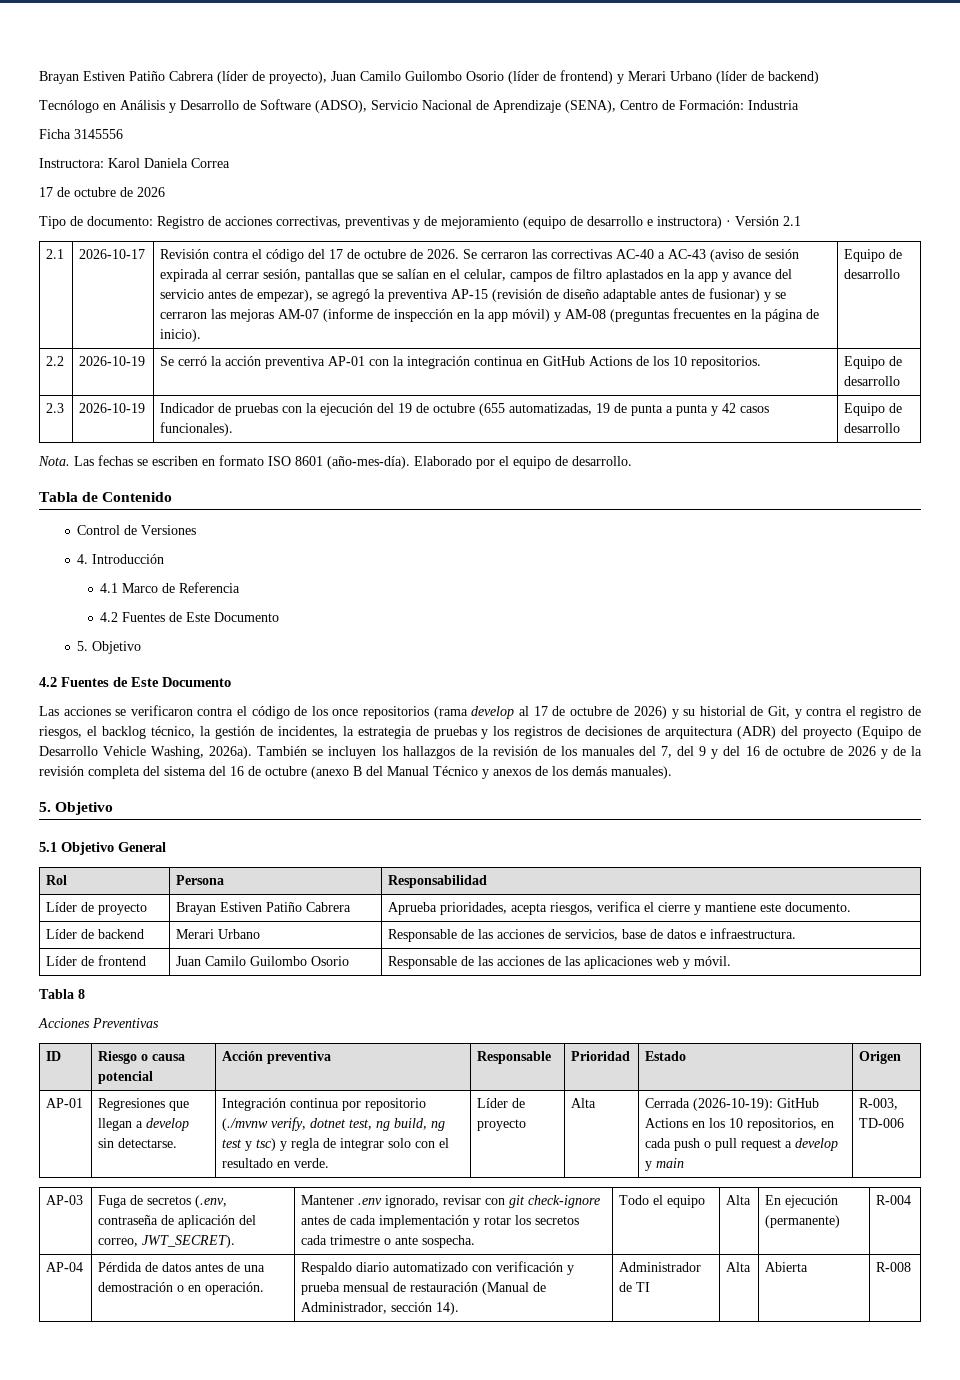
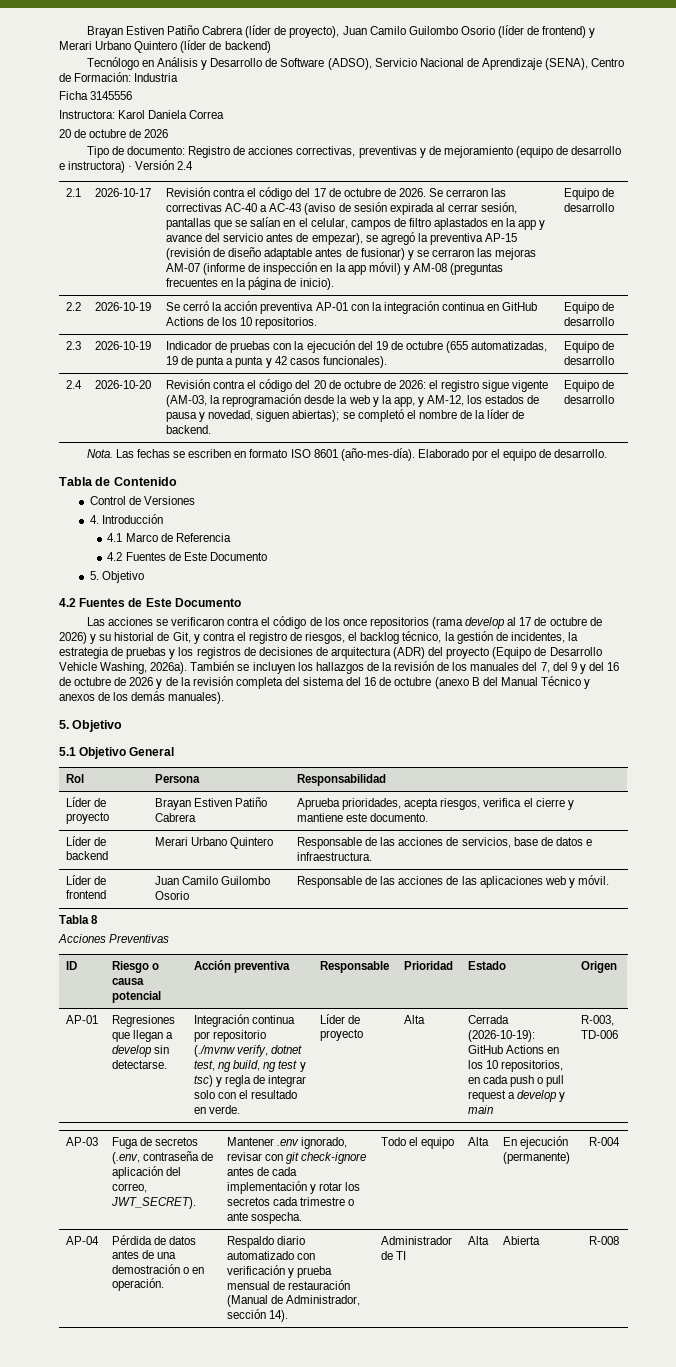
(712, 76) none -> [134,41,178,53] Quintero
[39,187,53,197] 17 -> [59,129,71,138] 20
[783,216,801,226] 2.1 -> [177,161,194,170] 2.4
(901, 428) none -> [65,380,82,389] [94,380,151,389] [165,379,549,392] [165,394,540,407] [165,409,525,422] [165,425,211,434] [563,380,615,392] [563,395,614,404] // 2.4 | 2026-10-20 | Revisión contra el código del 20 de octubre de 2026: el registro sigue vigente (AM-03, la reprogramación desde la web y la app, y AM-12, los estados de pausa y novedad, siguen abiertas); se completó el nombre de la líder de backend. | Equipo de desarrollo
(261, 934) none -> [230,837,274,849] Quintero

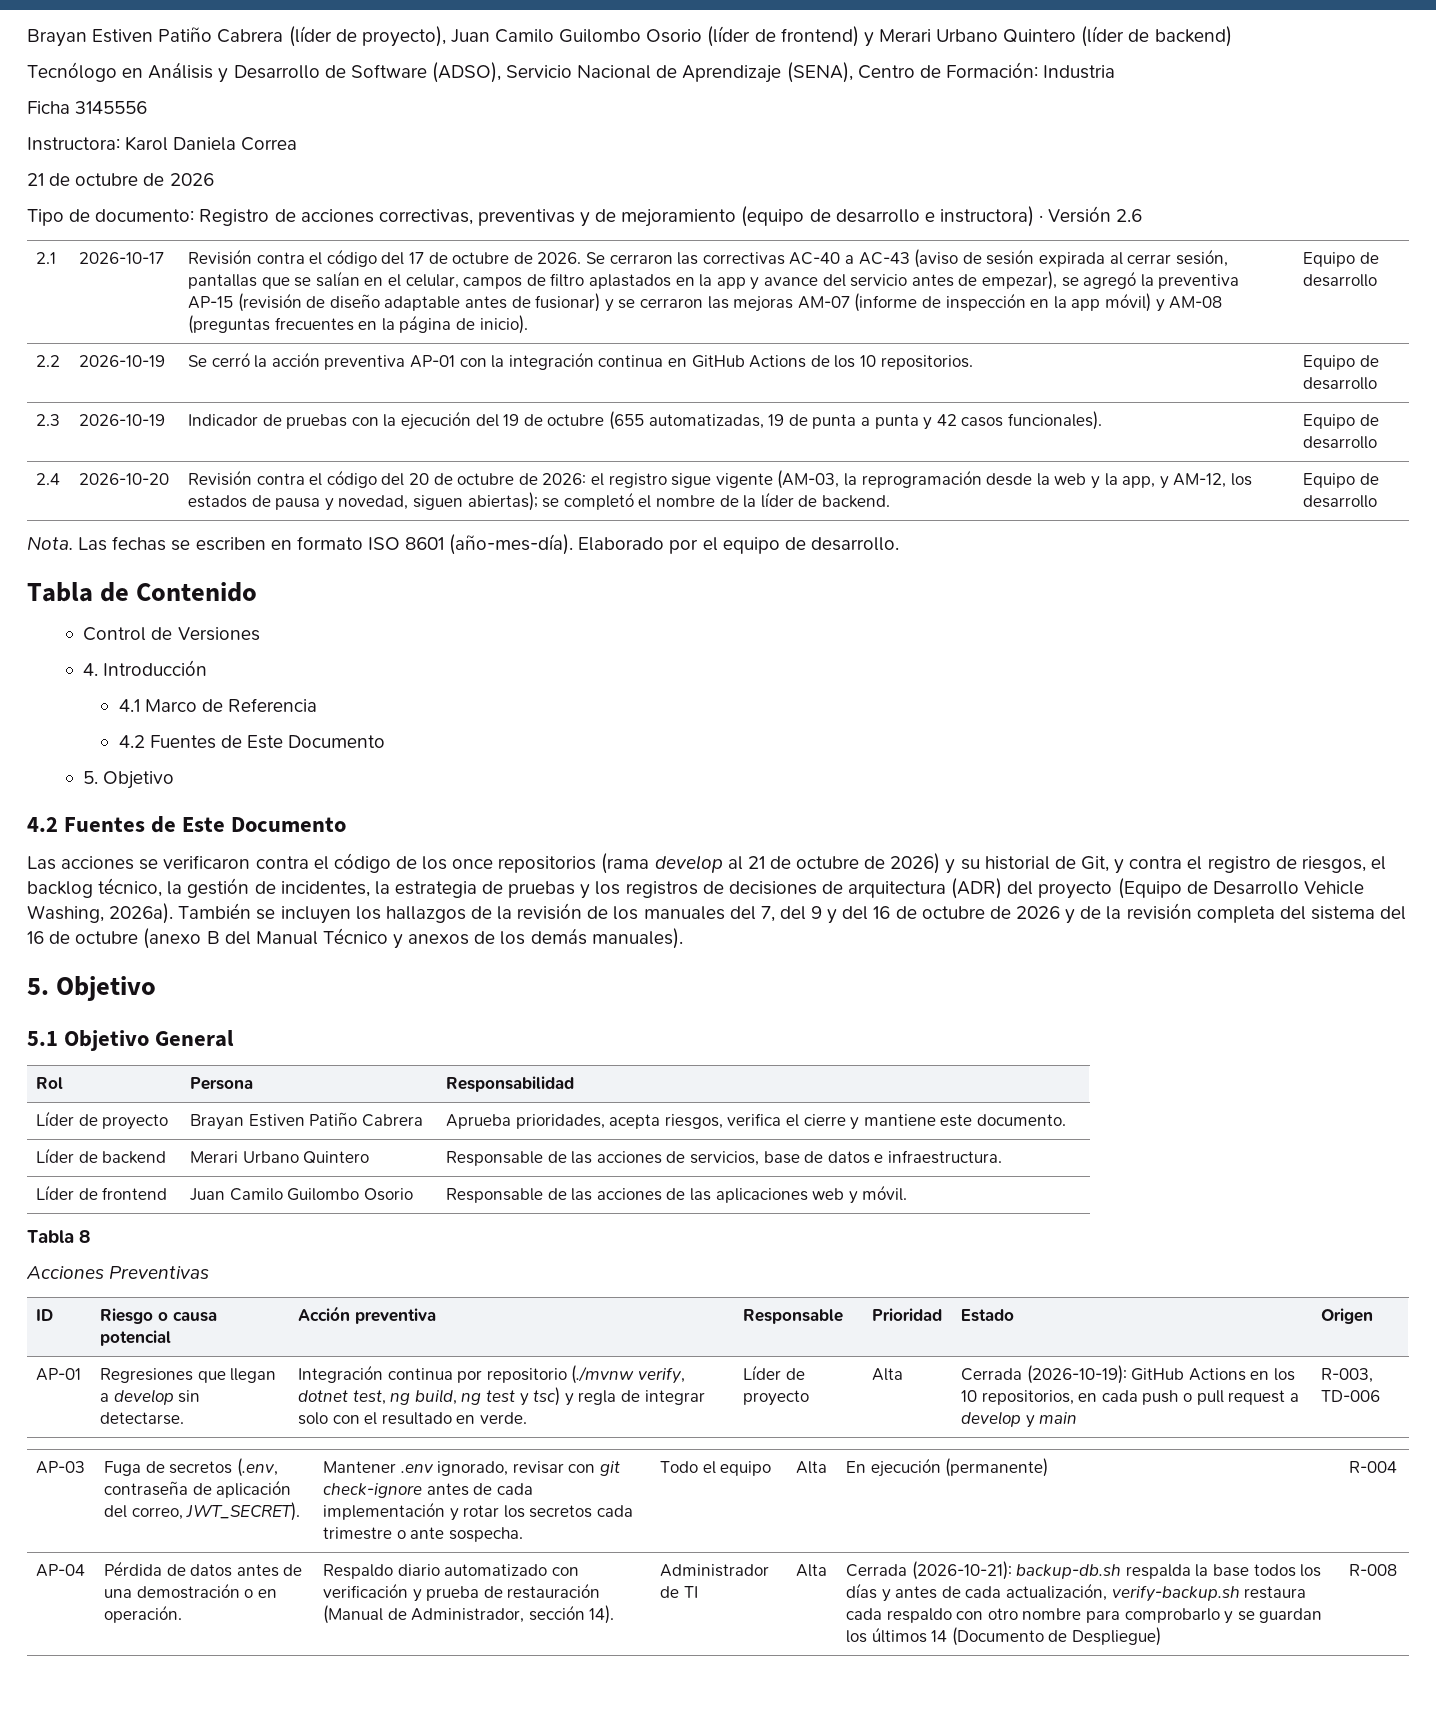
[59,129,71,138] 20 -> [27,173,44,186] 21
[177,161,194,170] 2.4 -> [1116,209,1143,222] 2.6
[519,617,532,626] 17 -> [747,856,765,869] 21
[226,1281,270,1290] mensual -> (480, 1593) none
[502,1236,540,1245] Abierta -> [846,1561,1322,1580] [846,1583,1307,1602] [846,1608,1323,1624] [846,1627,1162,1646] Cerrada (2026-10-21): backup-db.sh respalda la base todos los días y antes de cada actualización, verify-backup.sh restaura cada respaldo con otro nombre para comprobarlo y se guardan los últimos 14 (Documento de Despliegue)

